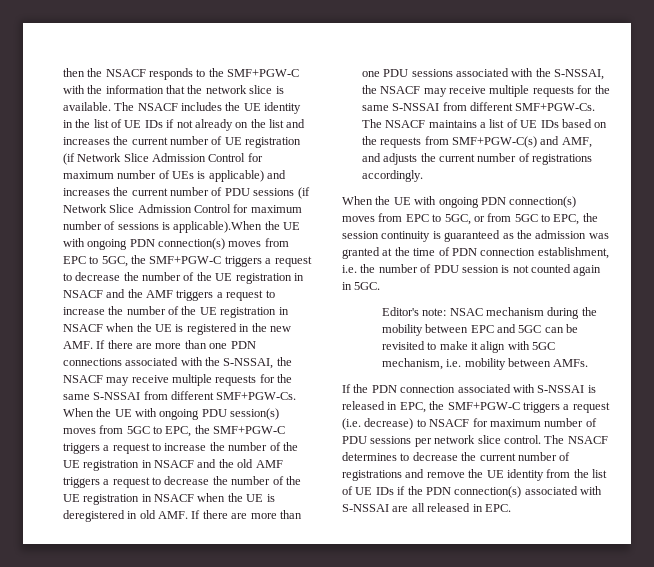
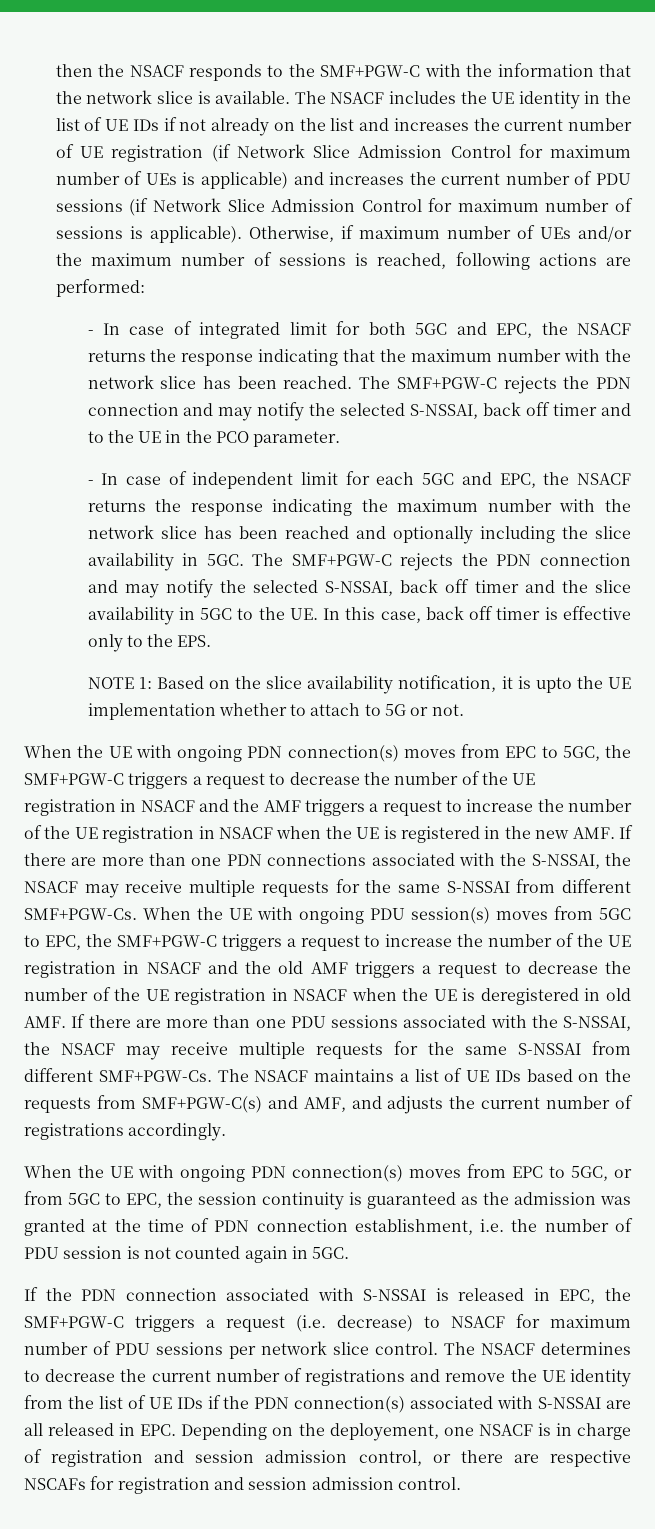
[173,221,263,233] applicable).When -> [149,225,632,243] [55,252,632,270] [55,279,145,297] [87,321,632,339] [87,349,631,366] [87,375,631,394] [87,402,631,421] [87,430,341,447] [87,471,632,489] [87,499,632,516] [87,525,631,544] [87,553,632,571] [87,579,631,598] [87,606,631,625] [87,634,212,652] [87,675,631,694] [87,703,464,720] [24,745,72,758] applicable). Otherwise, if maximum number of UEs and/or the maximum number of sessions is reached, following actions are performed: // - In case of integrated limit for both 5GC and EPC, the NSACF returns the response indicating that the maximum number with the network slice has been reached. The SMF+PGW-C rejects the PDN connection and may notify the selected S-NSSAI, back off timer and to the UE in the PCO parameter. // - In case of independent limit for each 5GC and EPC, the NSACF returns the response indicating the maximum number with the network slice has been reached and optionally including the slice availability in 5GC. The SMF+PGW-C rejects the PDN connection and may notify the selected S-NSSAI, back off timer and the slice availability in 5GC to the UE. In this case, back off timer is effective only to the EPS. // NOTE 1: Based on the slice availability notification, it is upto the UE implementation whether to attach to 5G or not. // When
[381,307,597,319] [381,324,579,336] [381,341,556,353] [381,358,589,370] // Editor's note: NSAC mechanism during the mobility between EPC and 5GC can be revisited to make it align with 5GC mechanism, i.e. mobility between AMFs. -> (350, 1253) none
(511, 508) none -> [181,1423,631,1441] [24,1449,631,1467] [24,1476,461,1494] Depending on the deployement, one NSACF is in charge of registration and session admission control, or there are respective NSCAFs for registration and session admission control.

